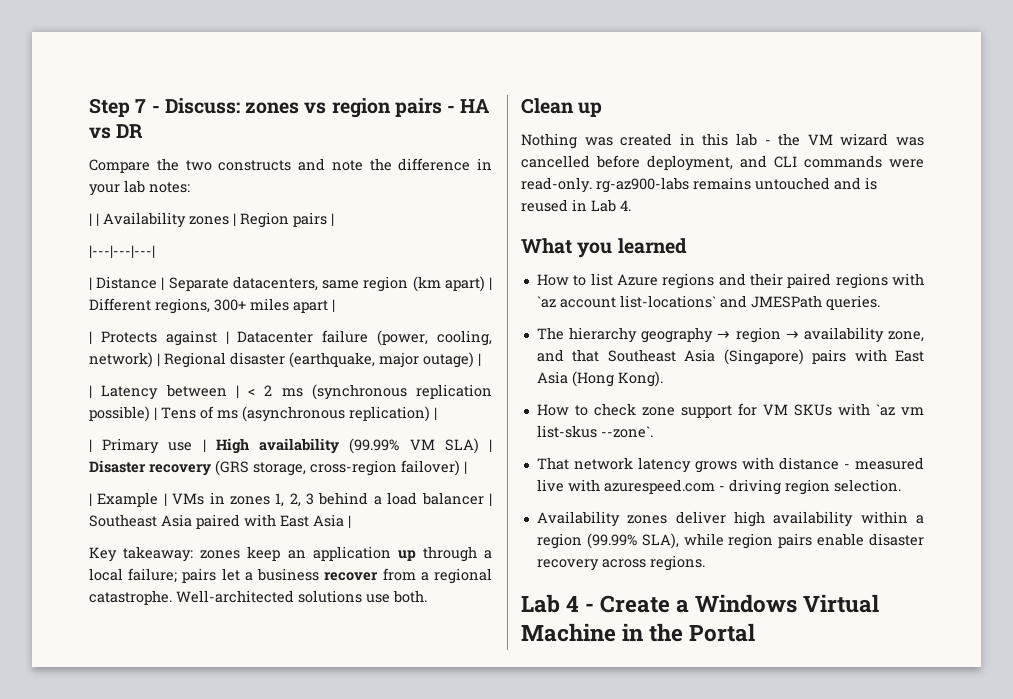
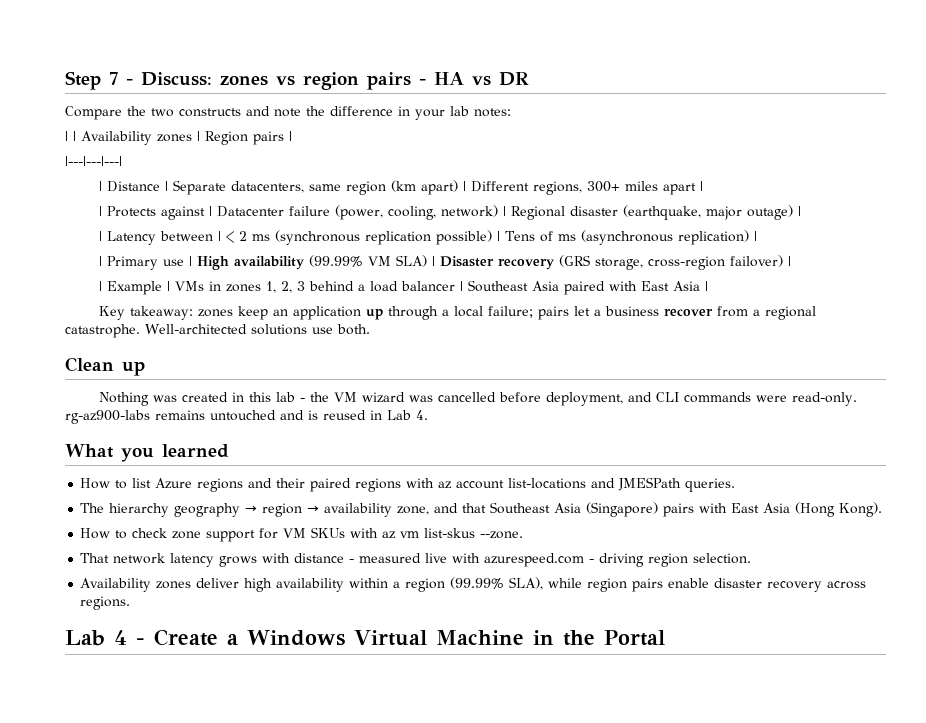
[536,295,716,308] `az account list-locations` -> [438,478,587,489] az account list-locations
[875,404,895,416] `az -> [382,531,397,539] az
[600,426,653,438] --zone`. -> [480,531,524,539] --zone.

